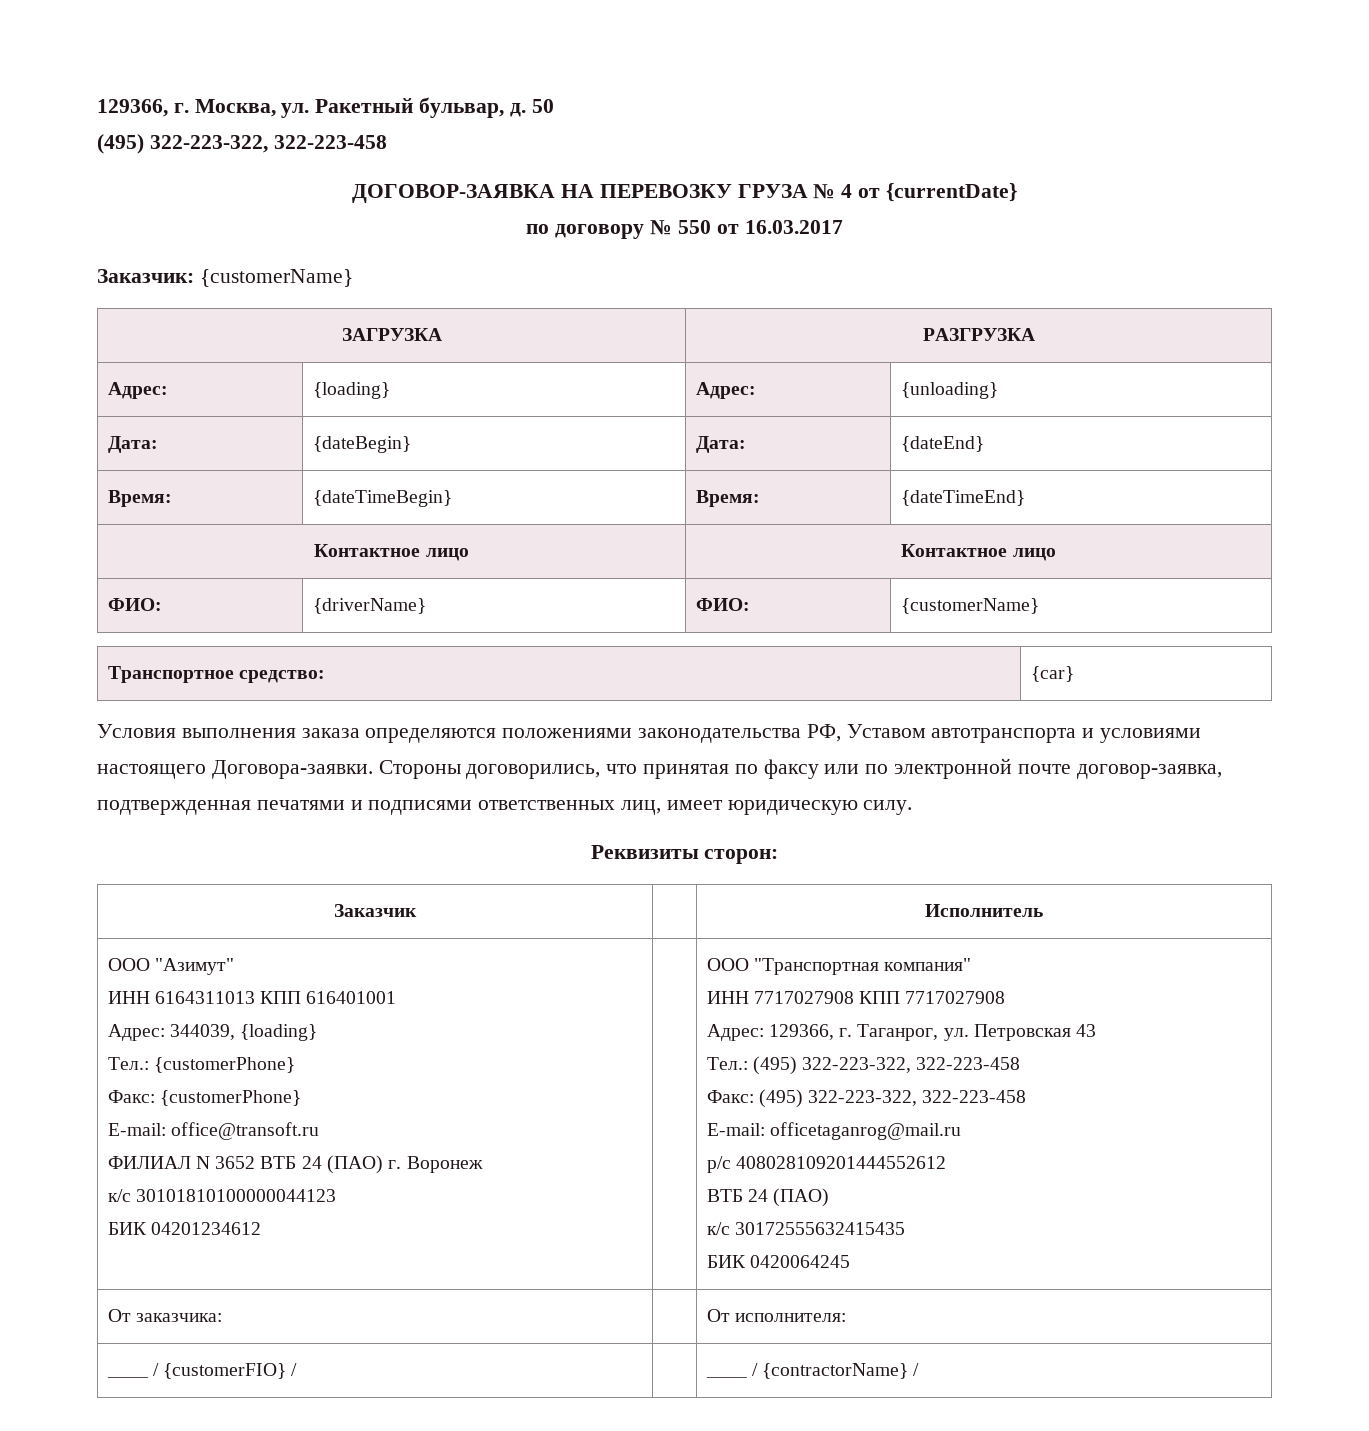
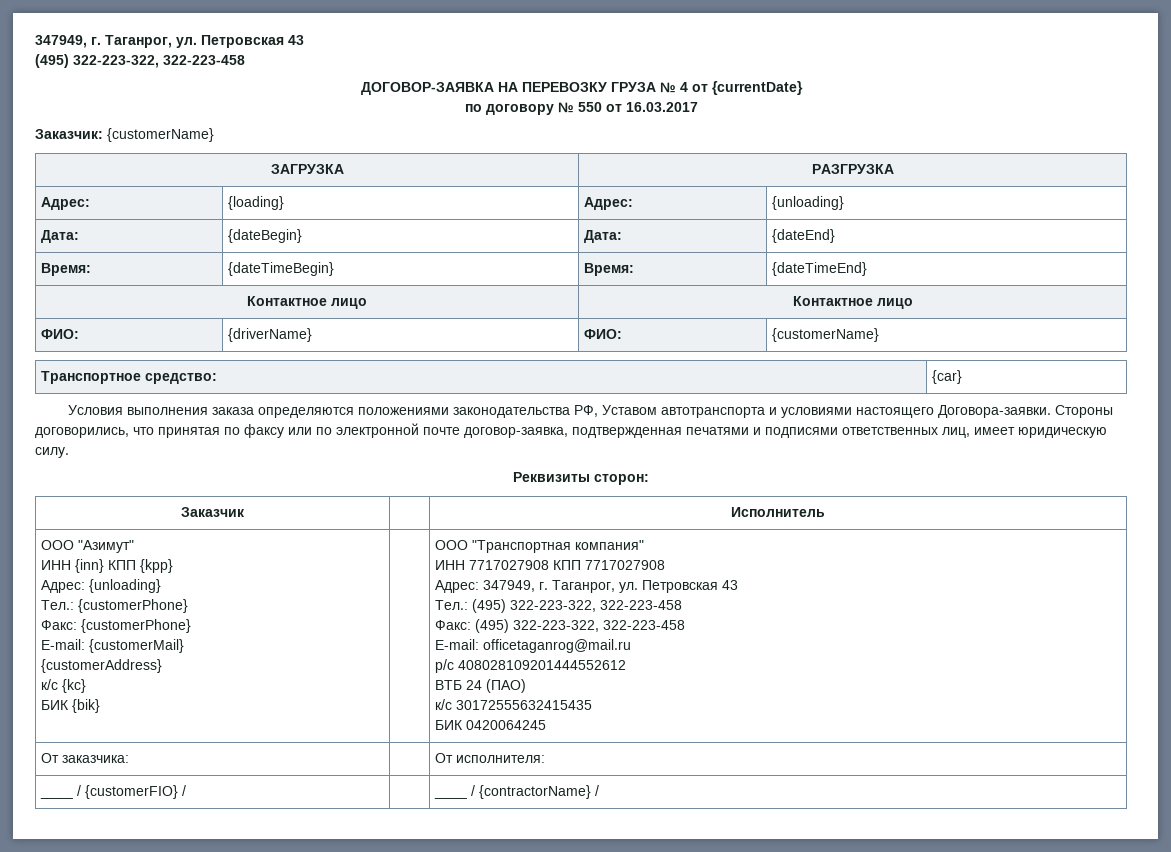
[97,97,554,118] 129366, г. Москва, ул. Ракетный бульвар, д. 50 -> [35,35,304,48] 347949, г. Таганрог, ул. Петровская 43
[154,991,397,1004] [107,1024,318,1041] 6164311013 КПП 616401001 // Адрес: 344039, {loading} -> [74,559,173,573] [40,579,161,593] {inn} КПП {kpp} // Адрес: {unloading}
[170,1122,319,1140] [107,1155,483,1174] [107,1189,336,1202] [107,1222,261,1235] office@transoft.ru // ФИЛИАЛ N 3652 ВТБ 24 (ПАО) г. Воронеж // к/с 30101810100000044123 // БИК 04201234612 -> [88,639,184,653] [40,659,162,673] [40,679,86,693] [40,699,100,713] {customerMail} // {customerAddress} // к/с {kc} // БИК {bik}
[768,1024,834,1040] 129366, -> [482,580,535,592] 347949,

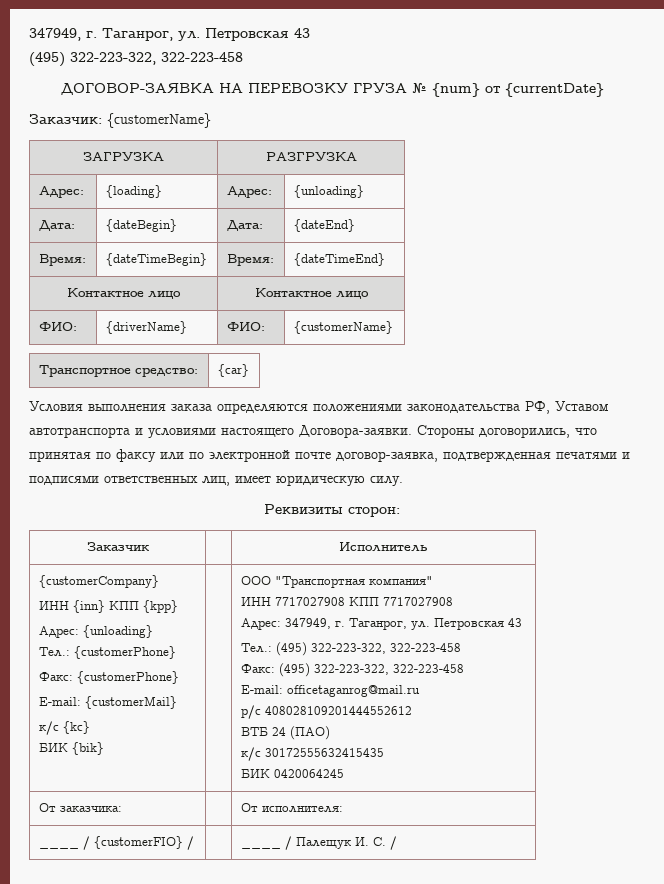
[679,82,688,92] 4 -> [431,83,480,97] {num}
[464,102,698,115] // по договору № 550 от 16.03.2017 -> (604, 90) none
[40,540,134,553] ООО "Азимут" -> [38,575,159,588] {customerCompany}
[40,659,162,673] // {customerAddress} -> (177, 702) none
[478,785,591,799] {contractorName} -> [295,837,386,849] Палещук И. С.

